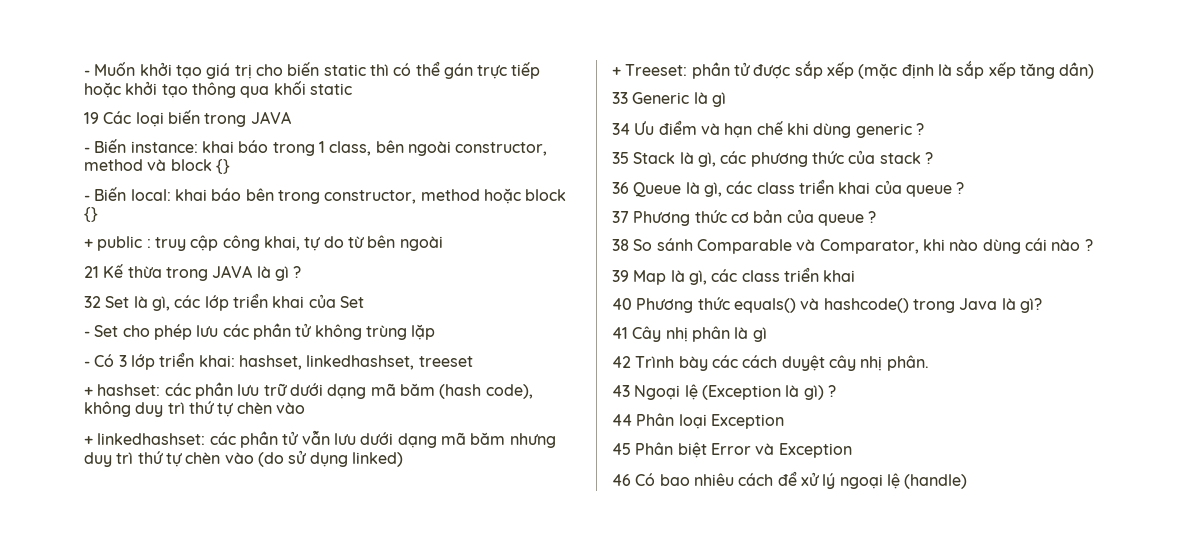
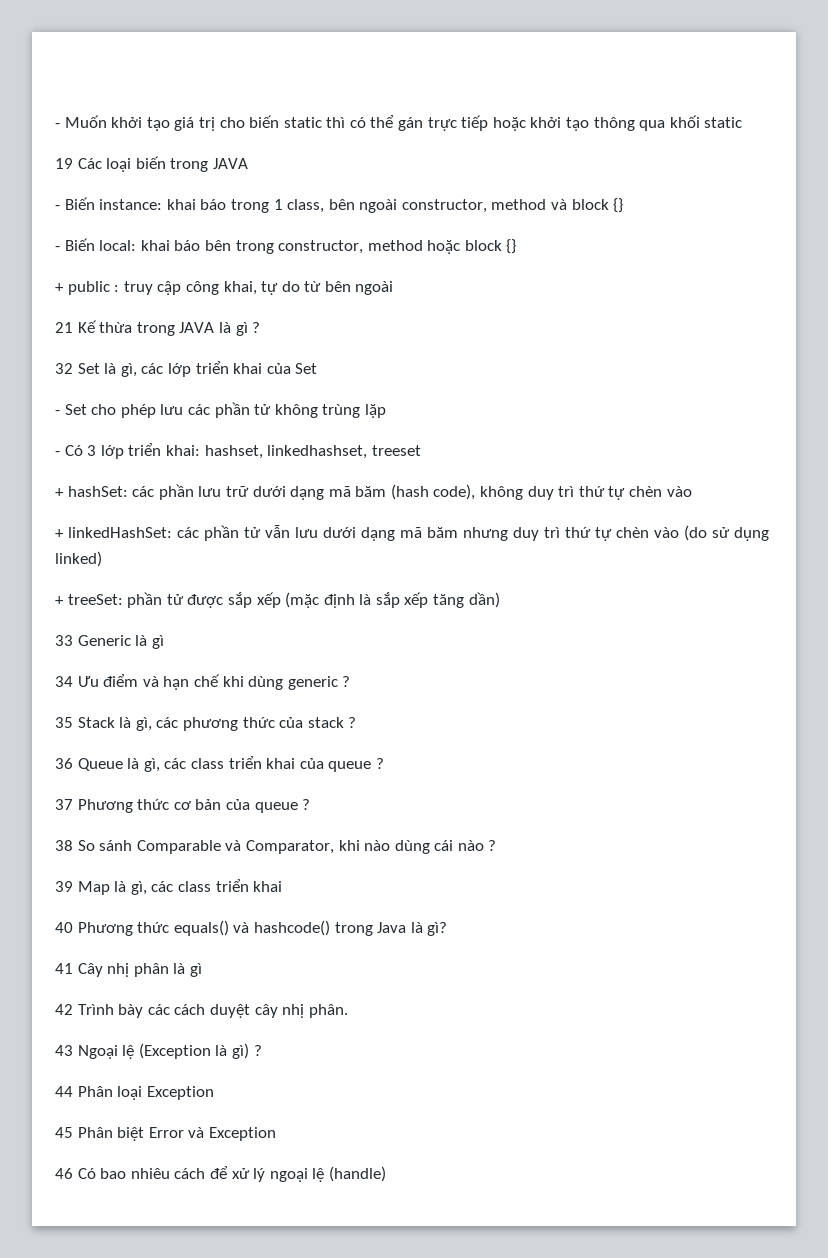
[97,384,161,396] hashset: -> [67,486,128,497] hashSet:
[97,433,206,445] linkedhashset: -> [68,527,172,538] linkedHashSet:
[625,64,688,76] Treeset: -> [67,594,123,605] treeSet:

